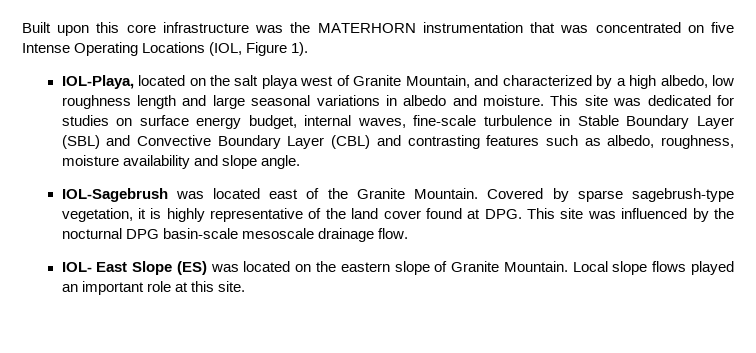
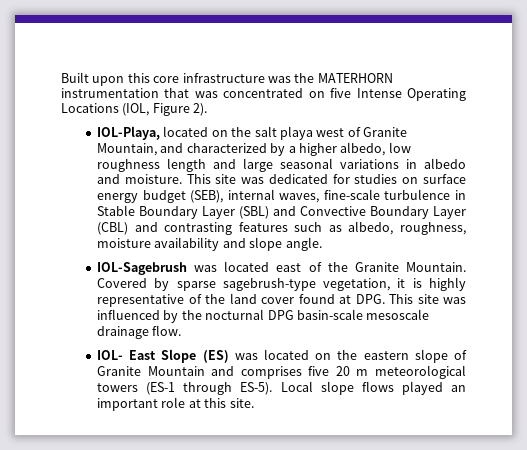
[291,42,309,56] 1). -> [193,103,208,116] 2).
[629,75,657,89] high -> [298,143,337,156] higher
[248,115,297,129] budget, -> [142,190,224,203] budget (SEB),
[503,261,568,272] Mountain. -> [147,365,467,379] [97,382,273,395] Mountain and comprises five 20 m meteorological towers (ES-1 through ES-5).

